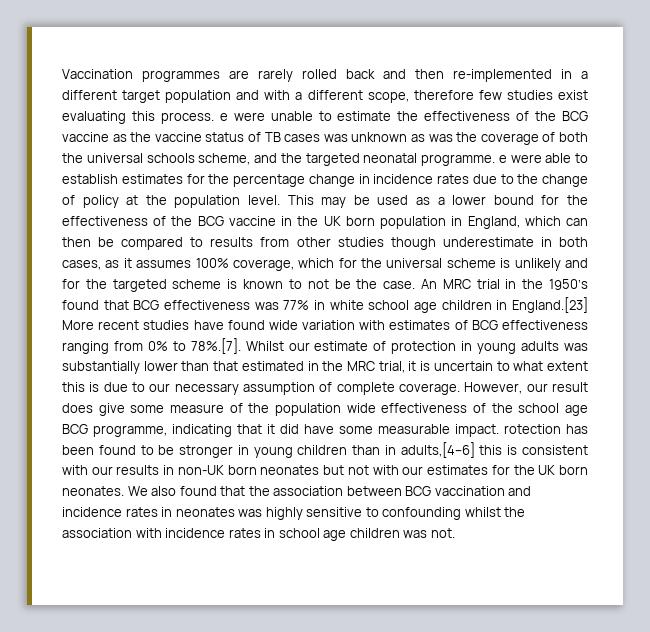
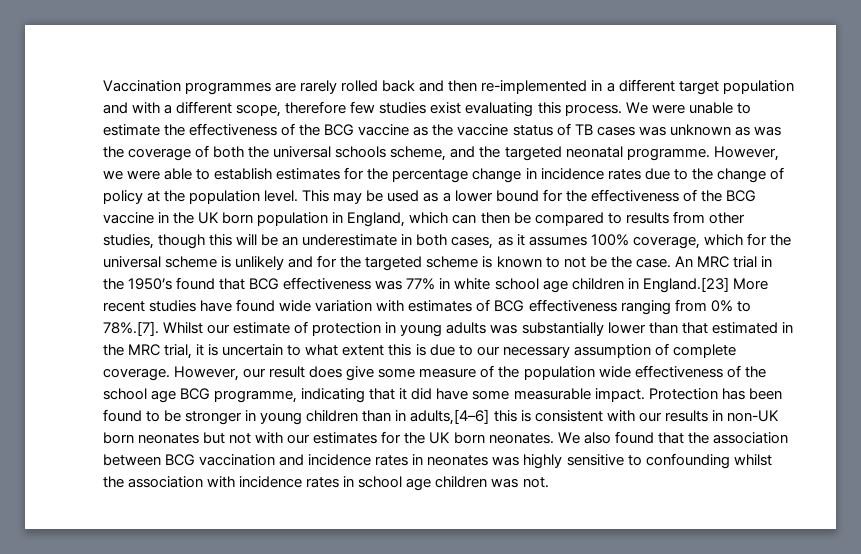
[219,113,228,121] e -> [625,102,648,114] We
[498,155,507,163] e -> [713,146,779,161] [103,170,123,180] However, we
[337,237,436,250] studies though -> [103,234,299,249] studies, though this will be an
[504,424,561,434] rotection -> [648,388,718,400] Protection

